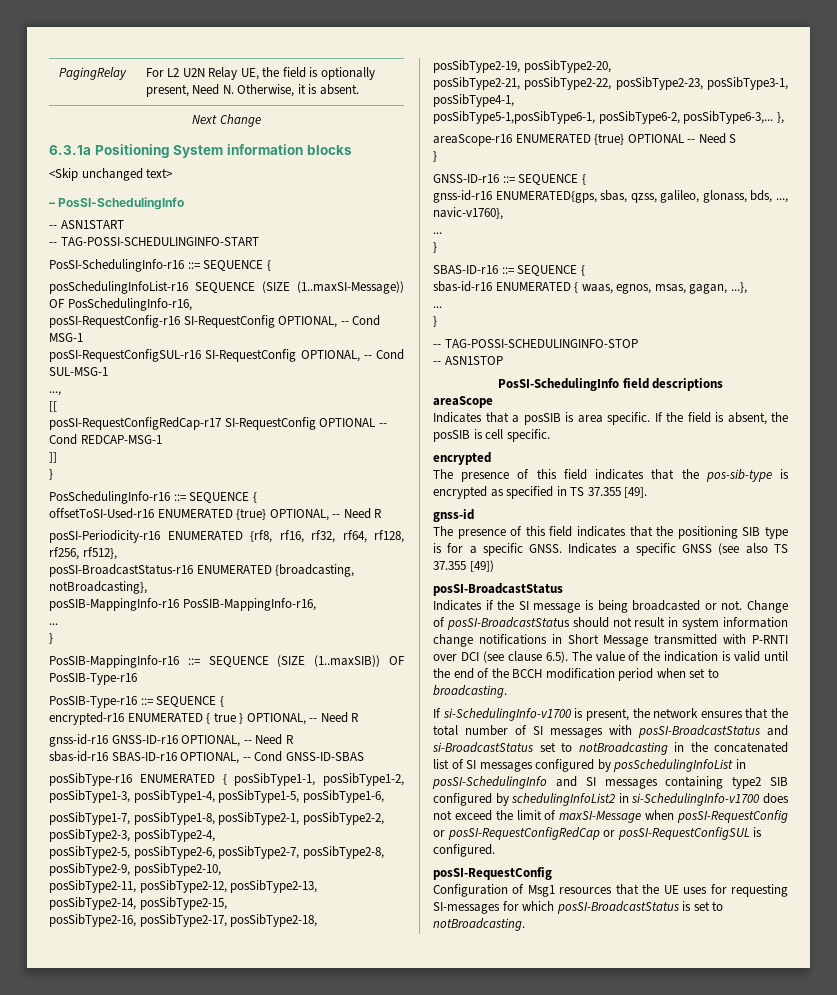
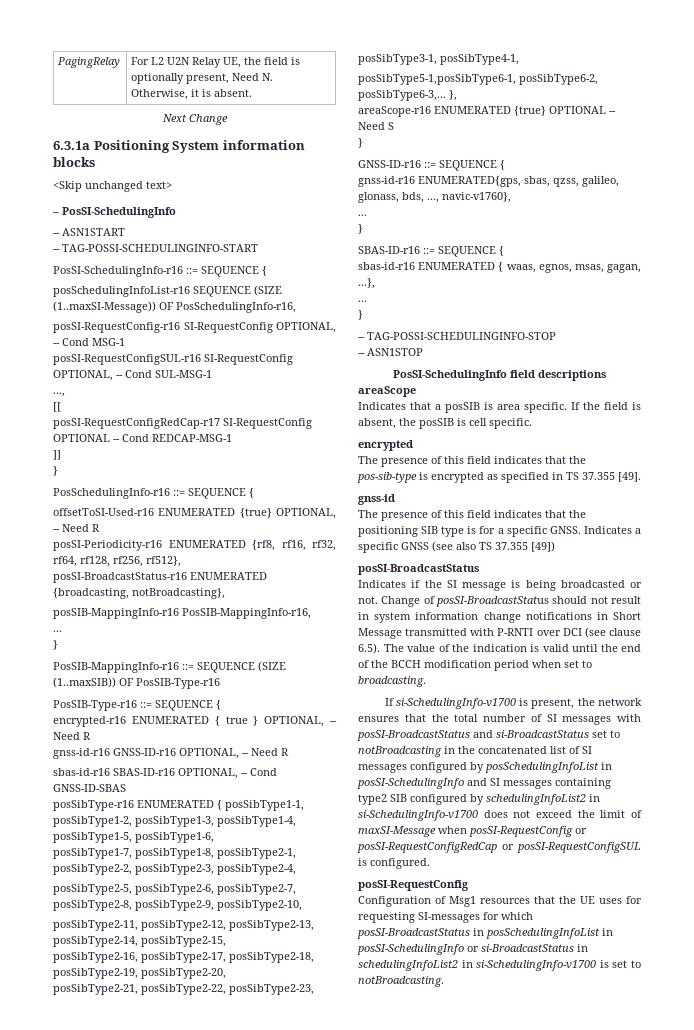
(679, 907) none -> [473,928,613,939] [357,944,588,955] [358,960,597,971] in posSchedulingInfoList in posSI-SchedulingInfo or si-BroadcastStatus in schedulingInfoList2 in si-SchedulingInfo-v1700

